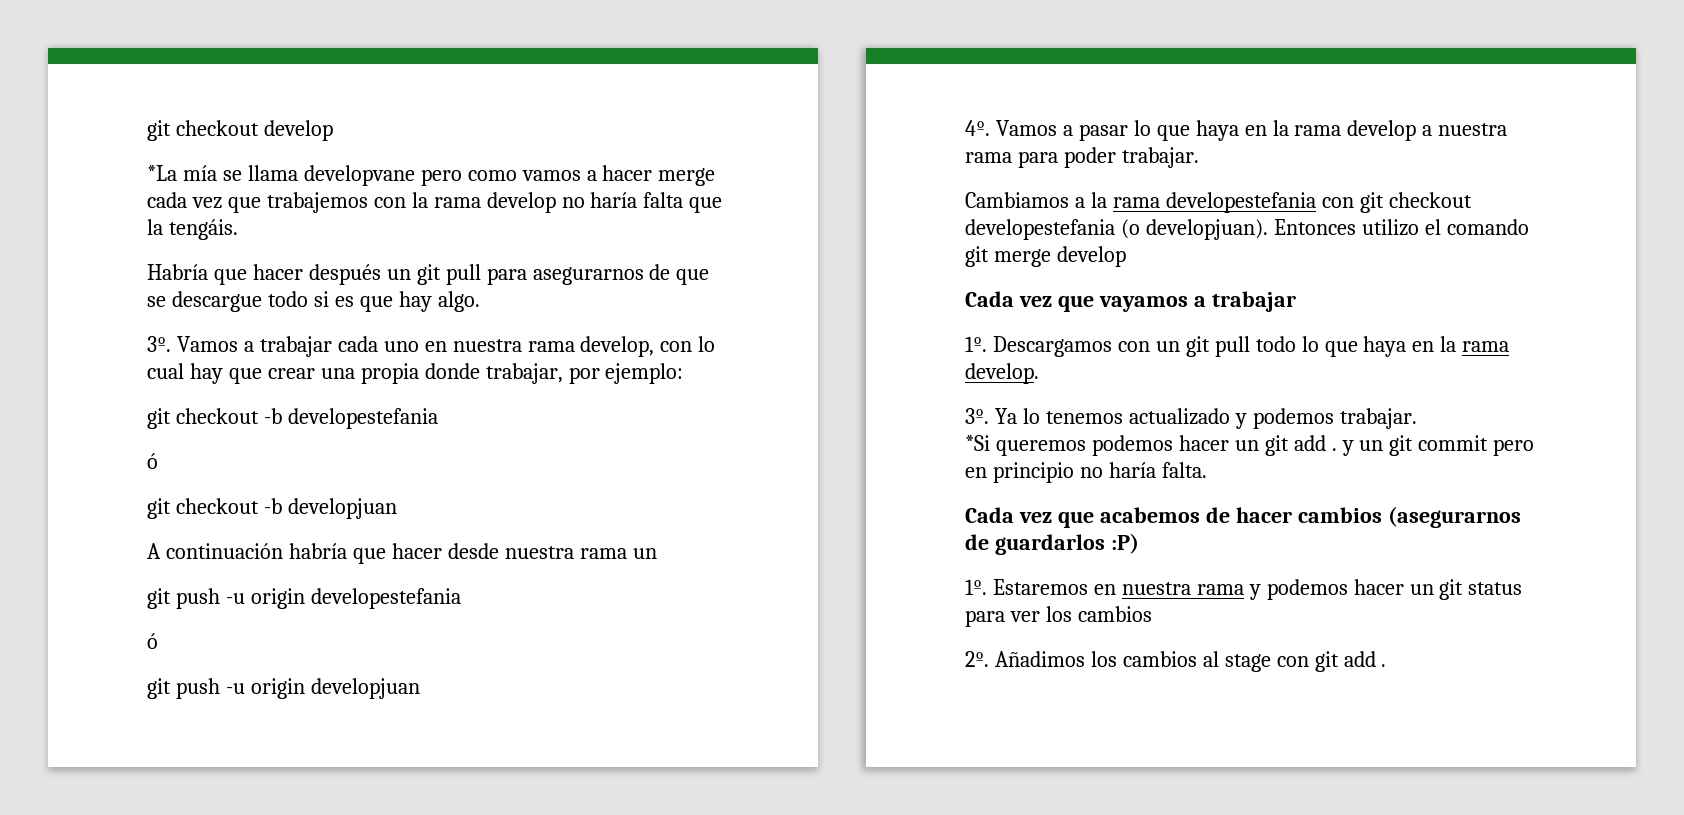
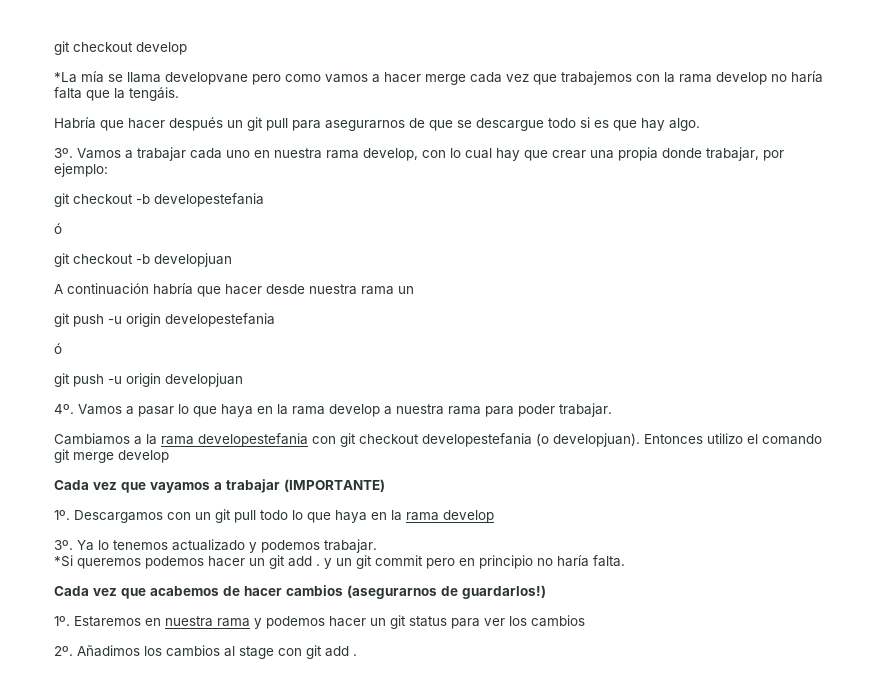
(1296, 301) none -> [284,479,385,492] (IMPORTANTE)
[965,363,1039,384] develop. -> [443,510,494,523] develop
[994,533,1139,555] guardarlos :P) -> [462,585,546,599] guardarlos!)

